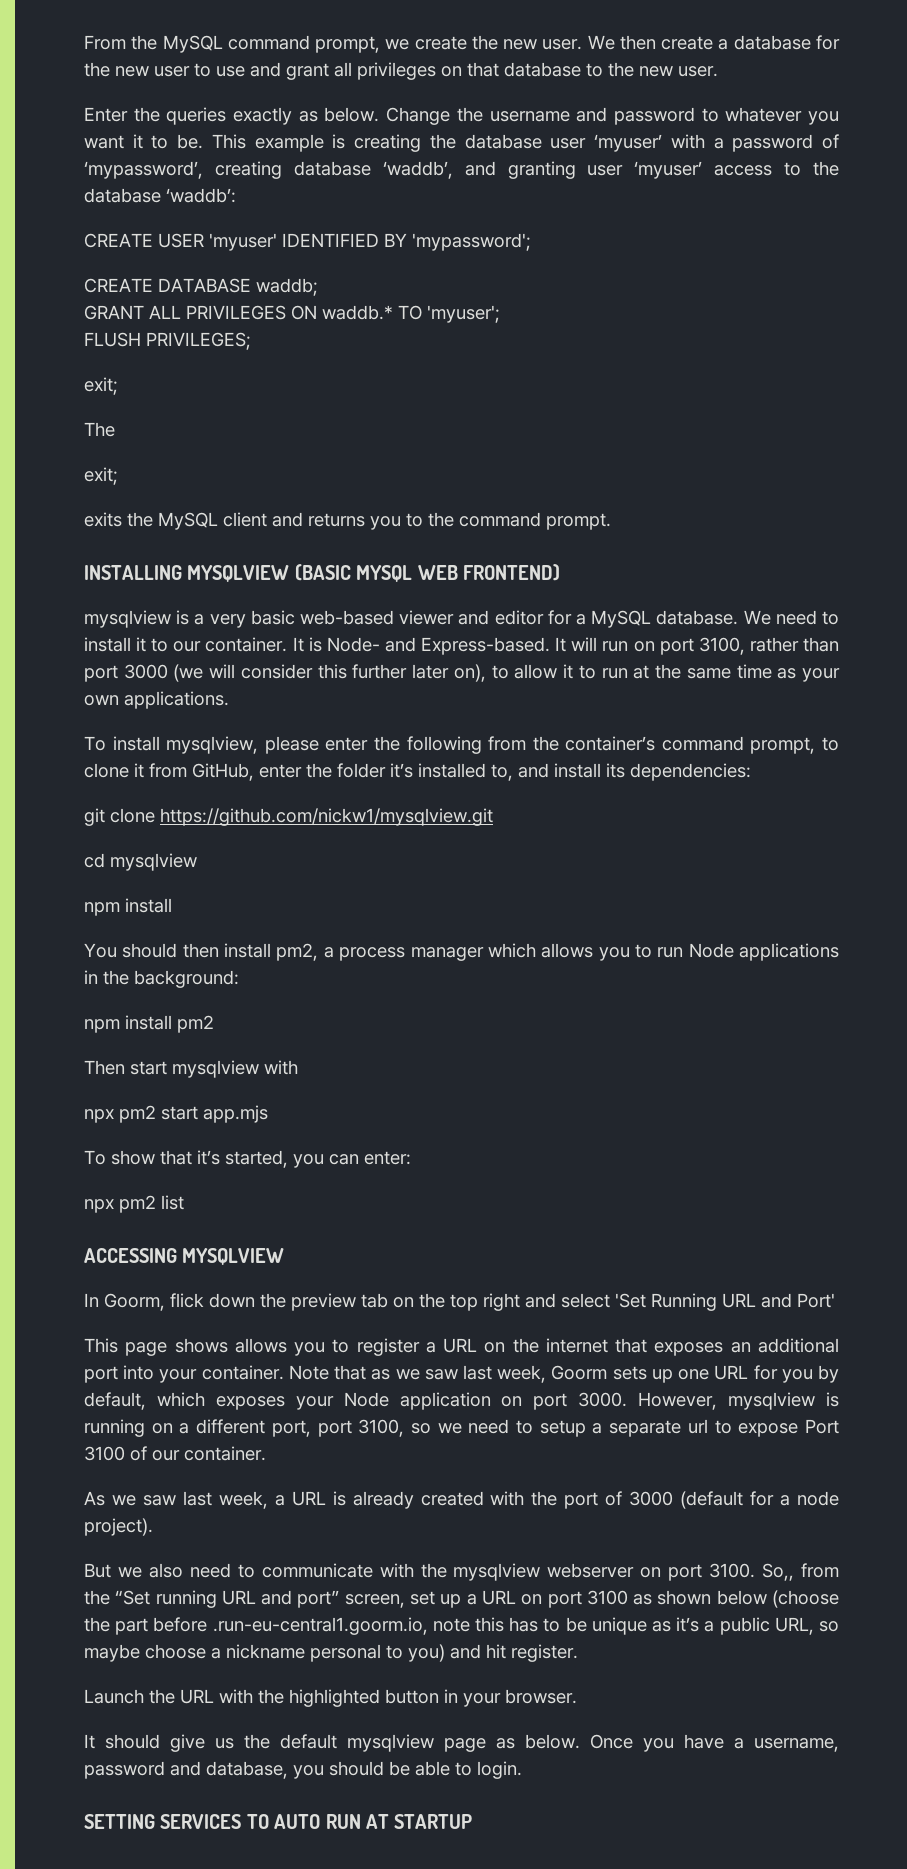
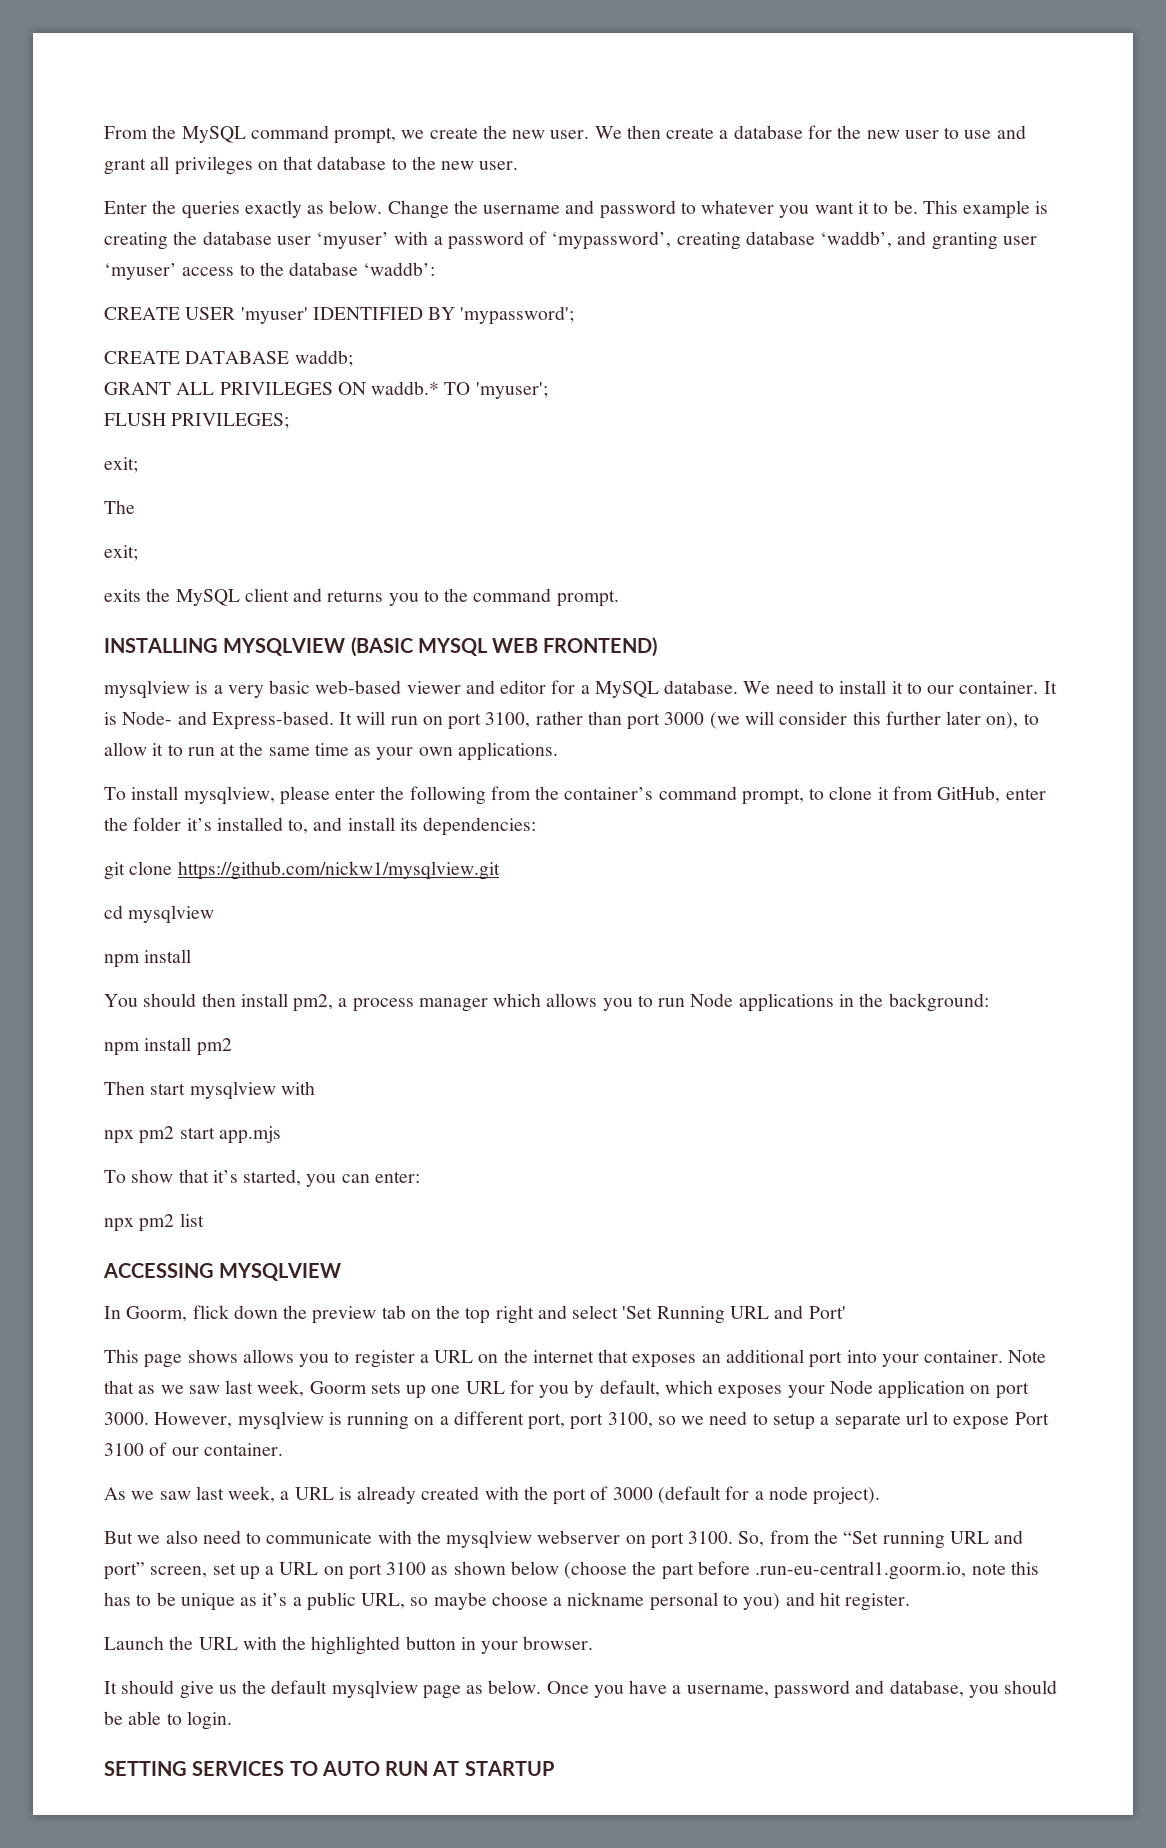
[762,1563,795,1581] So,, -> [738,1531,765,1547] So,

